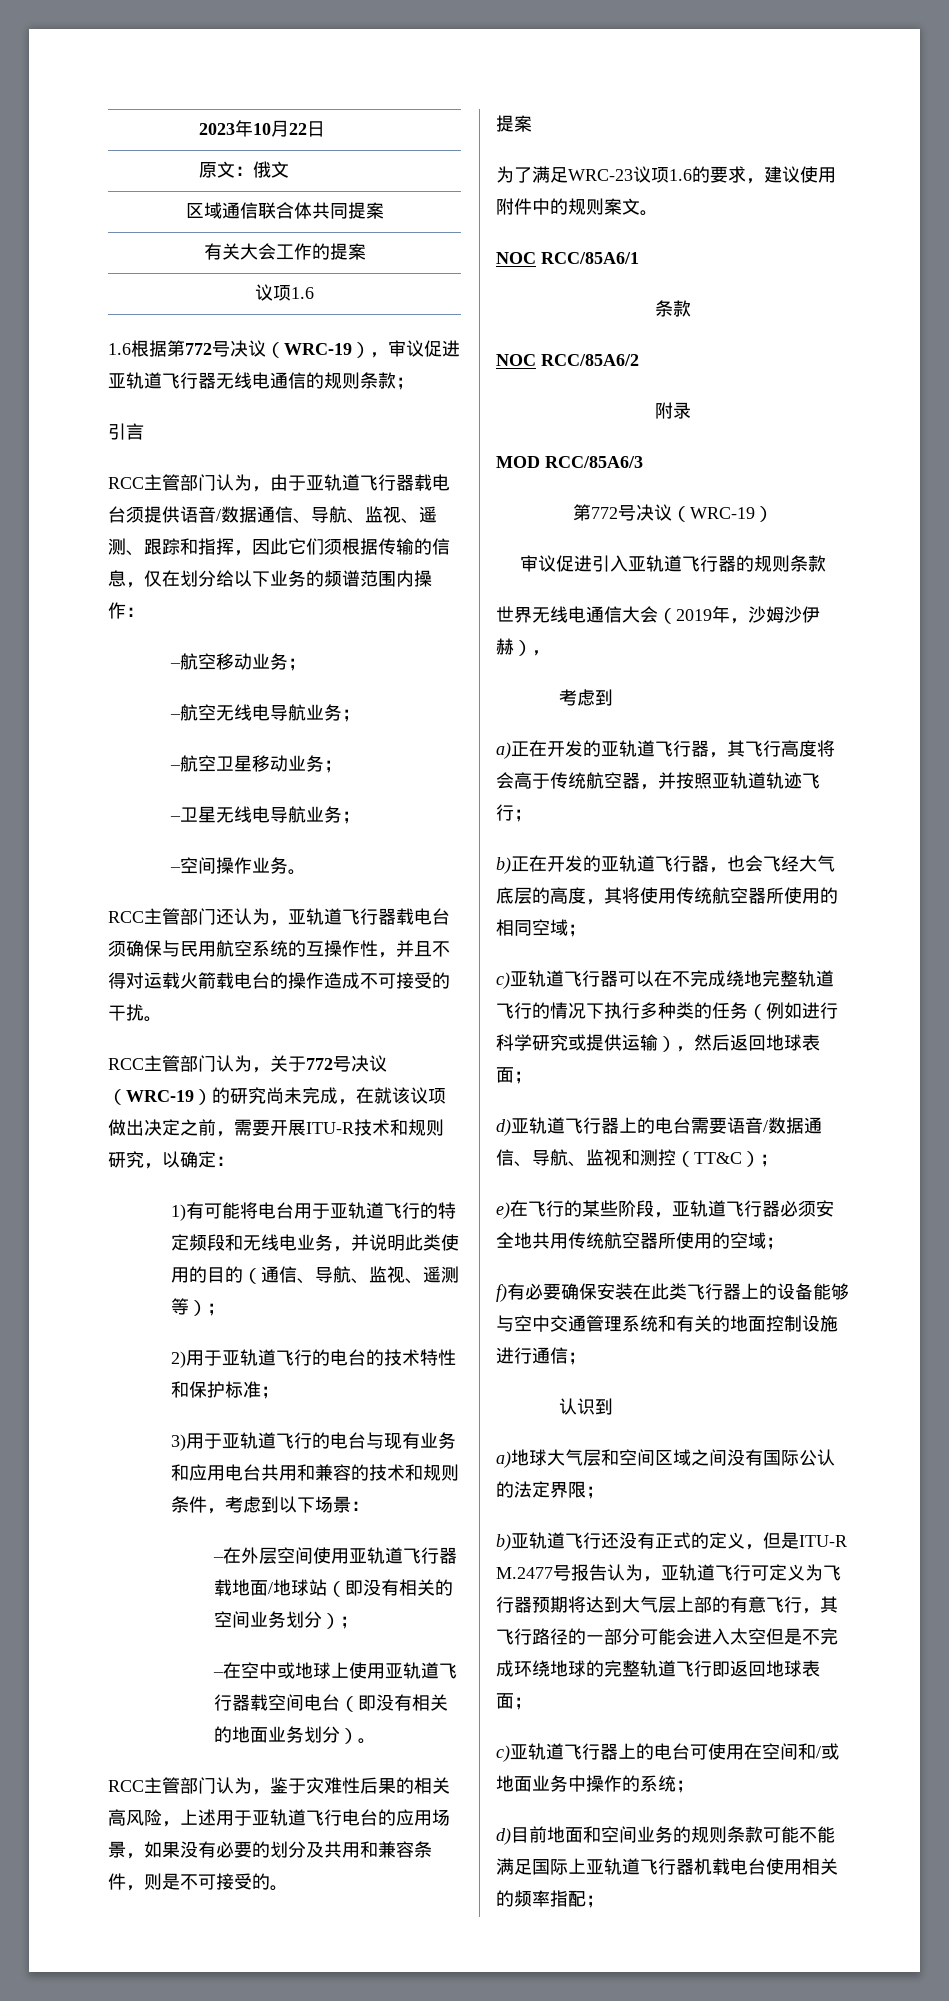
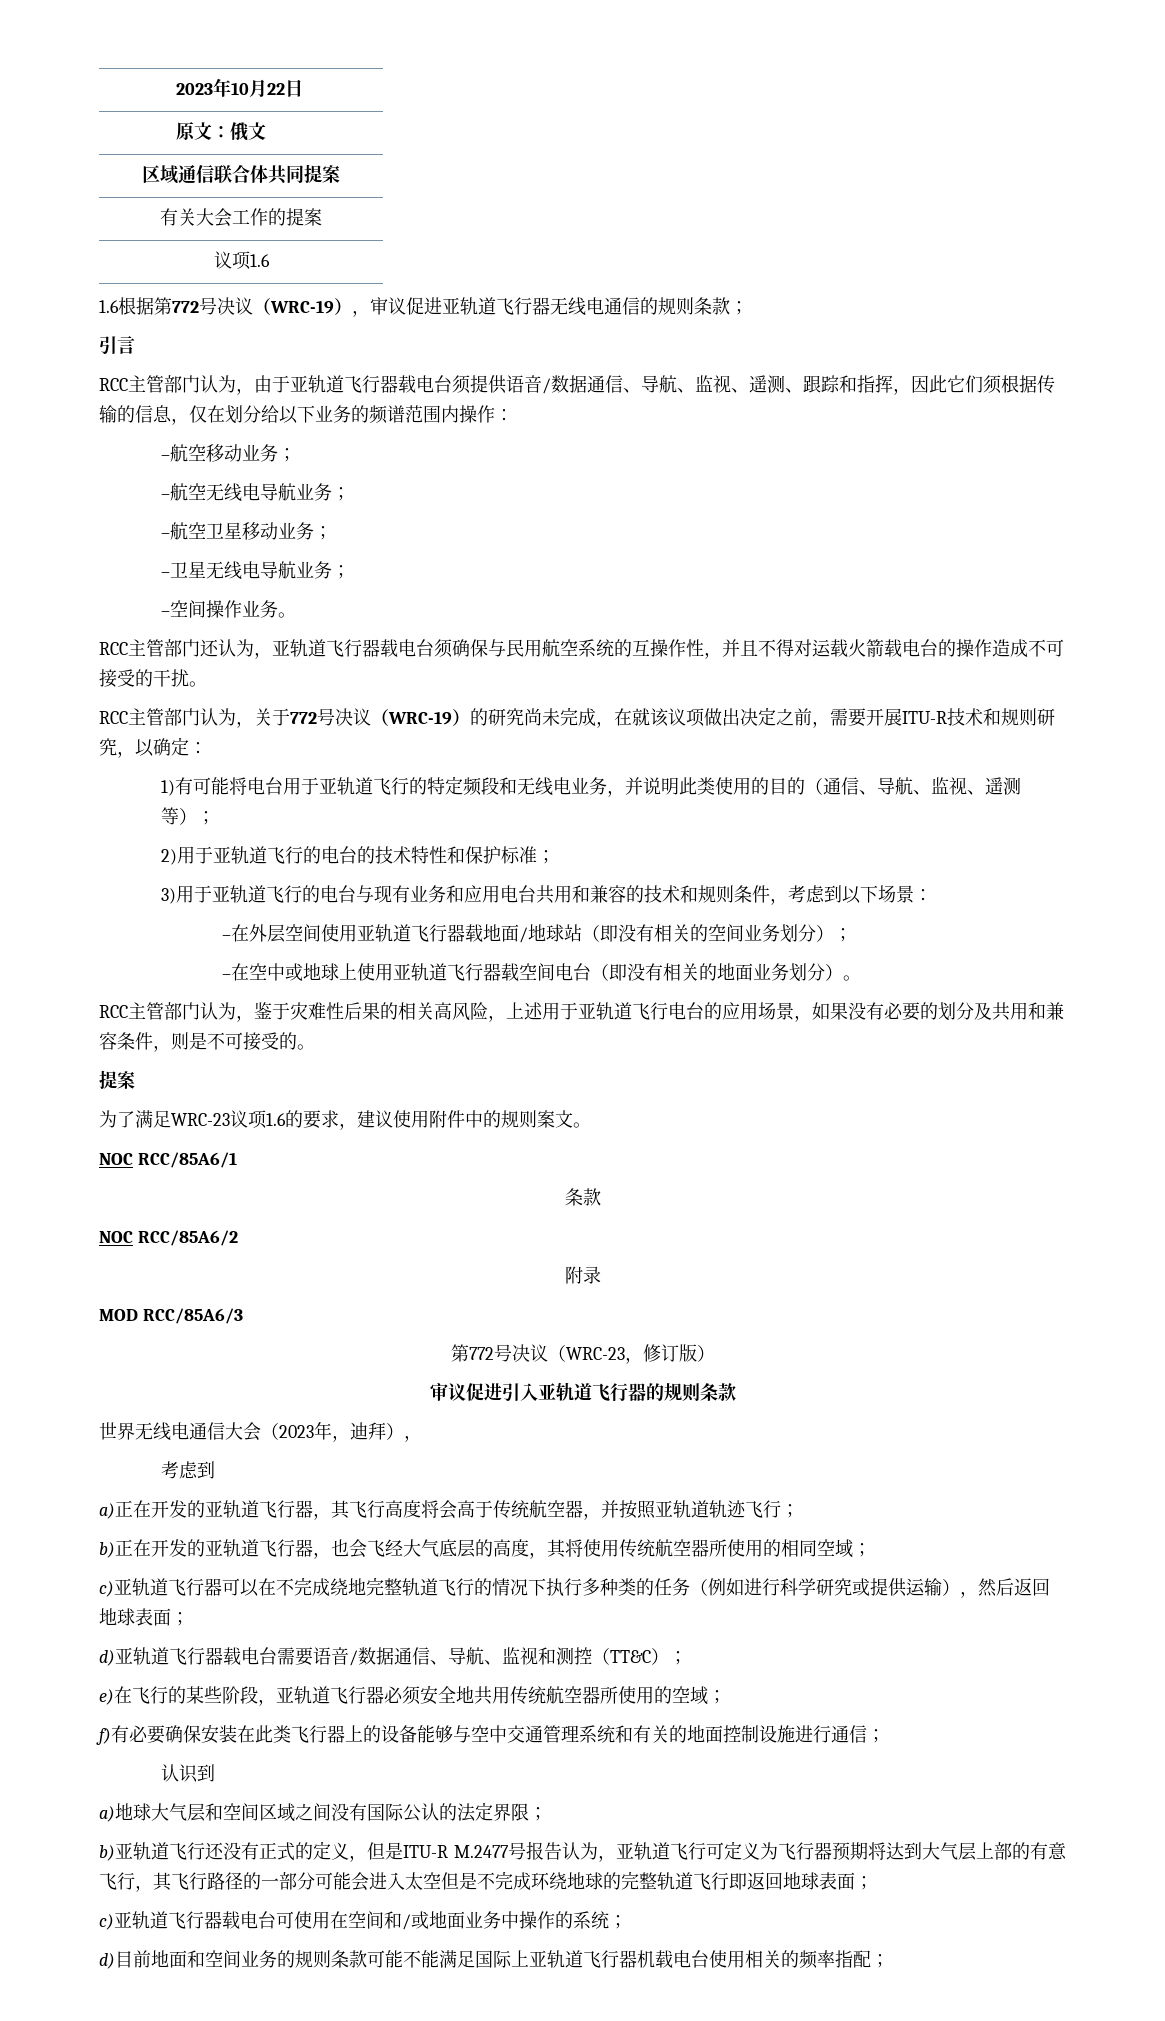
[689,507,755,519] WRC-19 -> [565,1344,697,1364] WRC-23，修订版
[676,606,820,624] [496,638,514,655] 2019年，沙姆沙伊赫 -> [279,1421,386,1442] 2023年，迪拜
[619,1117,655,1134] 上的 -> [223,1647,241,1665] 载
[618,1743,654,1760] 上的 -> [222,1911,240,1929] 载

